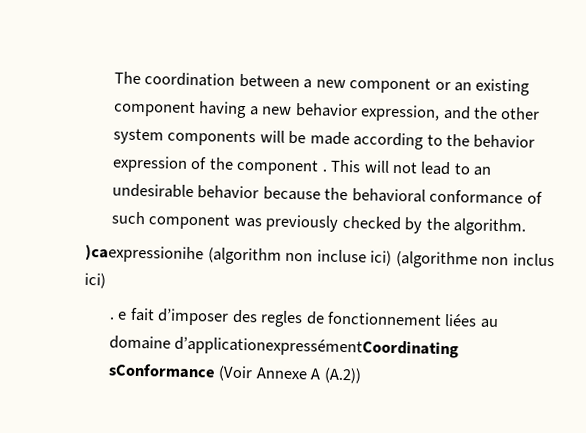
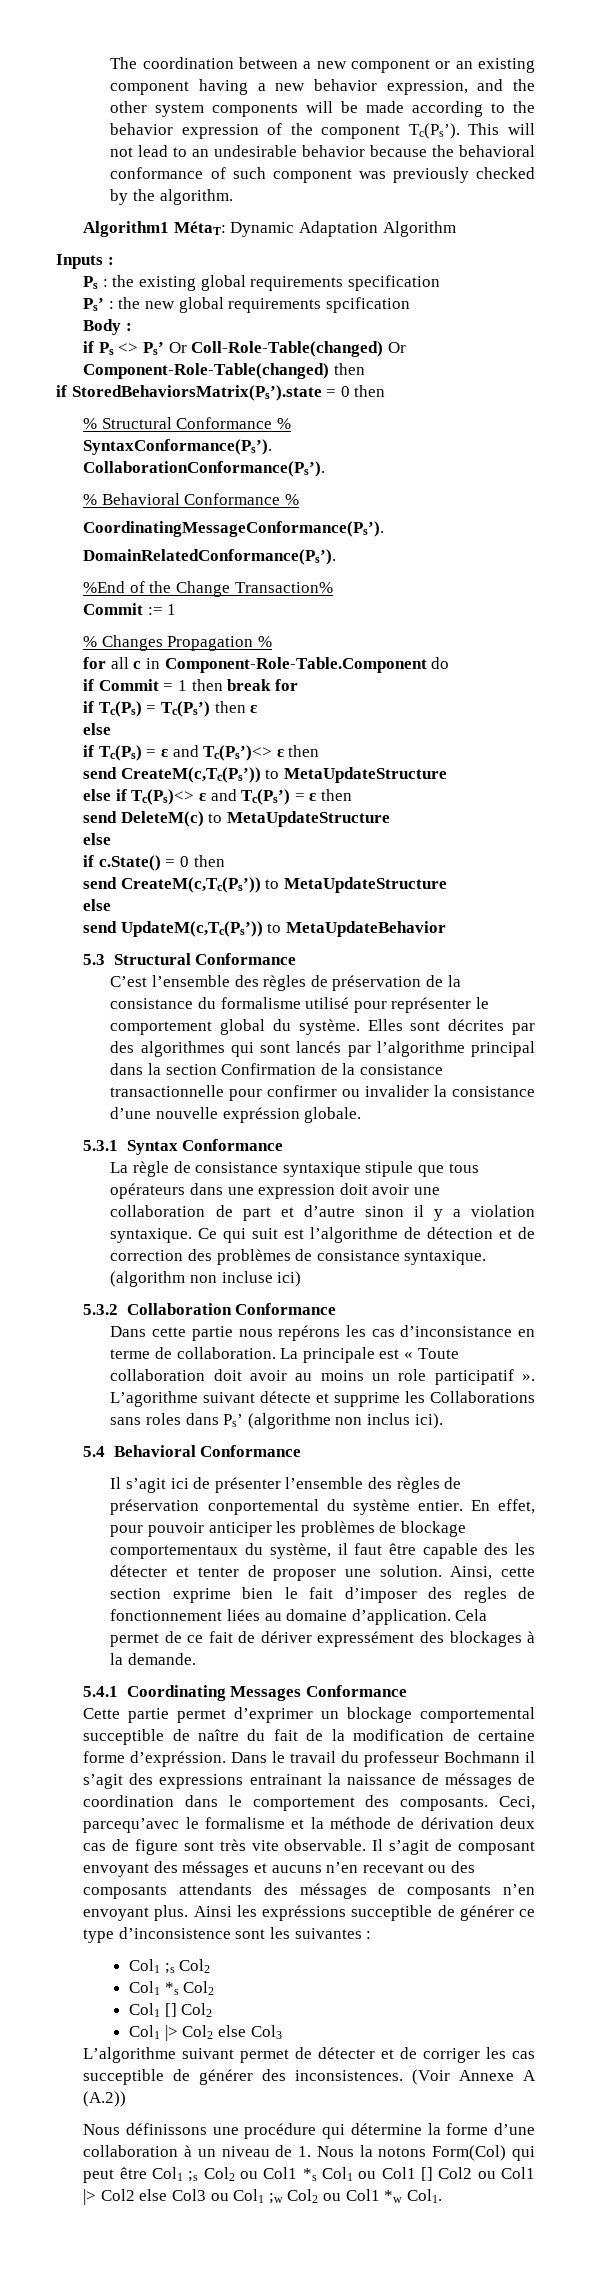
[321,168,327,172] . -> [408,123,460,139] Tc(Ps’).
[85,243,555,269] [84,272,107,289] [108,311,128,320] )caexpressionihe (algorithm non incluse ici) (algorithme non inclus ici) // . e -> [83,221,456,237] [56,254,114,269] [83,275,440,291] [83,297,410,313] [83,319,132,335] [83,341,406,357] [83,363,365,379] [56,385,386,401] [83,417,291,429] [83,439,273,455] [83,461,326,477] [83,493,299,505] [83,521,385,537] [83,549,337,565] [83,581,333,597] [83,603,177,615] [83,635,272,651] [83,657,450,673] [83,679,298,691] [83,701,258,717] [83,723,112,735] [83,745,320,761] [83,767,447,783] [83,789,352,805] [83,811,390,827] [83,833,112,845] [83,855,225,871] [83,877,447,893] [83,899,112,911] [83,921,446,937] [83,953,297,965] [110,975,461,991] [110,997,489,1013] [110,1019,535,1035] [110,1041,535,1057] [110,1063,443,1075] [110,1085,535,1101] [110,1107,362,1123] [83,1139,284,1155] [110,1161,479,1177] [110,1183,440,1199] [110,1205,535,1221] [110,1227,535,1243] [110,1249,487,1265] [110,1271,302,1287] [83,1303,337,1315] [110,1325,535,1341] [110,1347,459,1363] [110,1369,535,1385] [110,1391,535,1407] [110,1413,443,1429] [83,1445,302,1457] [110,1477,462,1493] [110,1499,535,1515] [110,1521,466,1537] [110,1543,535,1559] [110,1565,535,1581] [110,1587,298,1603] Algorithm1 MétaT: Dynamic Adaptation Algorithm // Inputs : // Ps : the existing global requirements specification // Ps’ : the new global requirements spcification // Body : // if Ps <> Ps’ Or Coll-Role-Table(changed) Or Component-Role-Table(changed) then // if StoredBehaviorsMatrix(Ps’).state = 0 then // % Structural Conformance % // SyntaxConformance(Ps’). // CollaborationConformance(Ps’). // % Behavioral Conformance % // CoordinatingMessageConformance(Ps’). // DomainRelatedConformance(Ps’). // %End of the Change Transaction% // Commit := 1 // % Changes Propagation % // for all c in Component-Role-Table.Component do // if Commit = 1 then break for // if Tc(Ps) = Tc(Ps’) then ε // else // if Tc(Ps) = ε and Tc(Ps’)<> ε then // send CreateM(c,Tc(Ps’)) to MetaUpdateStructure // else if Tc(Ps)<> ε and Tc(Ps’) = ε then // send DeleteM(c) to MetaUpdateStructure // else // if c.State() = 0 then // send CreateM(c,Tc(Ps’)) to MetaUpdateStructure // else // send UpdateM(c,Tc(Ps’)) to MetaUpdateBehavior // 5.3 Structural Conformance // C’est l’ensemble des règles de préservation de la consistance du formalisme utilisé pour représenter le comportement global du système. Elles sont décrites par des algorithmes qui sont lancés par l’algorithme principal dans la section Confirmation de la consistance transactionnelle pour confirmer ou invalider la consistance d’une nouvelle expréssion globale. // 5.3.1 Syntax Conformance // La règle de consistance syntaxique stipule que tous opérateurs dans une expression doit avoir une collaboration de part et d’autre sinon il y a violation syntaxique. Ce qui suit est l’algorithme de détection et de correction des problèmes de consistance syntaxique. (algorithm non incluse ici) // 5.3.2 Collaboration Conformance // Dans cette partie nous repérons les cas d’inconsistance en terme de collaboration. La principale est « Toute collaboration doit avoir au moins un role participatif ». L’agorithme suivant détecte et supprime les Collaborations sans roles dans Ps’ (algorithme non inclus ici). // 5.4 Behavioral Conformance // Il s’agit ici de présenter l’ensemble des règles de préservation conportemental du système entier. En effet, pour pouvoir anticiper les problèmes de blockage comportementaux du système, il faut être capable des les détecter et tenter de proposer une solution. Ainsi, cette section exprime bien le
[174,336,460,359] [107,363,362,384] d’applicationexpressémentCoordinating sConformance (Voir Annexe A (A.2)) -> [351,1609,488,1625] [110,1631,535,1647] [110,1653,197,1665] [83,1685,407,1701] [83,1707,535,1723] [83,1729,535,1745] [83,1751,535,1767] [83,1773,535,1789] [83,1795,535,1811] [83,1817,535,1833] [83,1839,535,1855] [83,1861,475,1877] [83,1883,535,1899] [83,1905,535,1921] [83,1927,372,1943] [129,1959,211,1974] [129,1981,215,1995] [129,2003,213,2017] [129,2025,282,2041] [83,2047,535,2063] [83,2069,536,2085] [83,2091,127,2107] [83,2123,535,2139] [83,2145,535,2161] [83,2167,535,2183] [83,2189,442,2205] d’application. Cela permet de ce fait de dériver expressément des blockages à la demande. // 5.4.1 Coordinating Messages Conformance // Cette partie permet d’exprimer un blockage comportemental succeptible de naître du fait de la modification de certaine forme d’expréssion. Dans le travail du professeur Bochmann il s’agit des expressions entrainant la naissance de méssages de coordination dans le comportement des composants. Ceci, parcequ’avec le formalisme et la méthode de dérivation deux cas de figure sont très vite observable. Il s’agit de composant envoyant des méssages et aucuns n’en recevant ou des composants attendants des méssages de composants n’en envoyant plus. Ainsi les expréssions succeptible de générer ce type d’inconsistence sont les suivantes : // Col1 ;s Col2 // Col1 *s Col2 // Col1 [] Col2 // Col1 |> Col2 else Col3 // L’algorithme suivant permet de détecter et de corriger les cas succeptible de générer des inconsistences. (Voir Annexe A (A.2)) // Nous définissons une procédure qui détermine la forme d’une collaboration à un niveau de 1. Nous la notons Form(Col) qui peut être Col1 ;s Col2 ou Col1 *s Col1 ou Col1 [] Col2 ou Col1 |> Col2 else Col3 ou Col1 ;w Col2 ou Col1 *w Col1.

